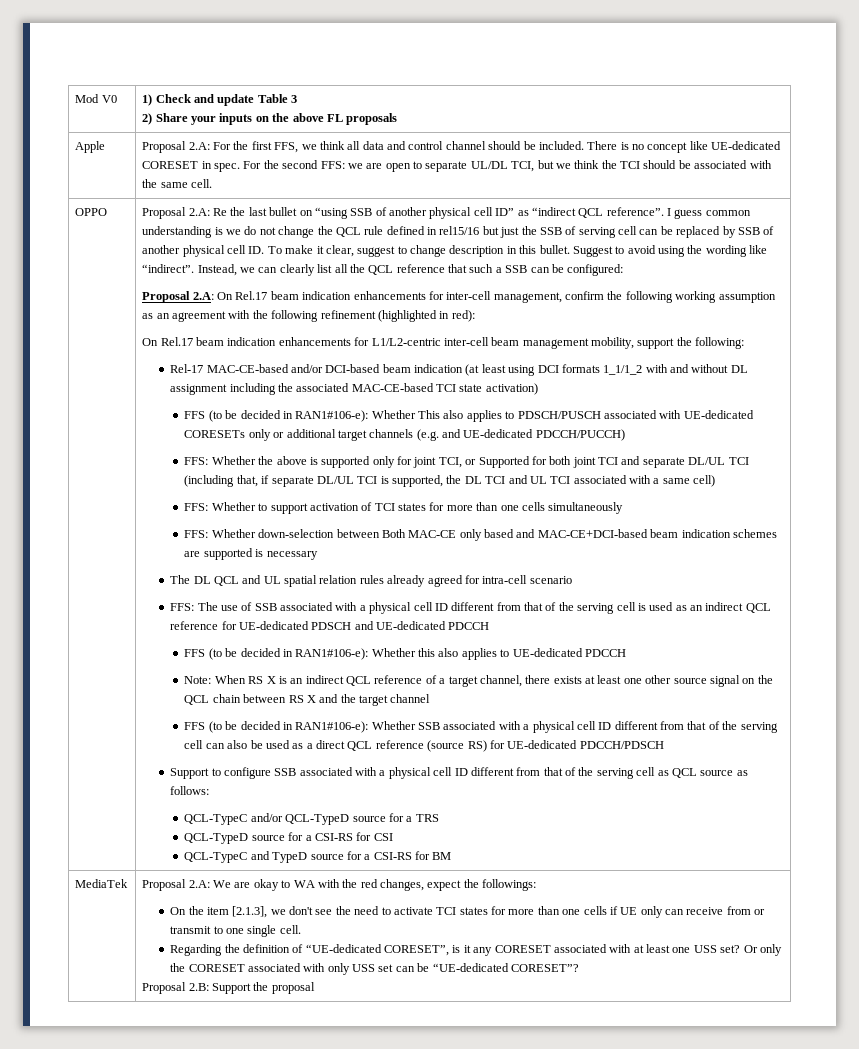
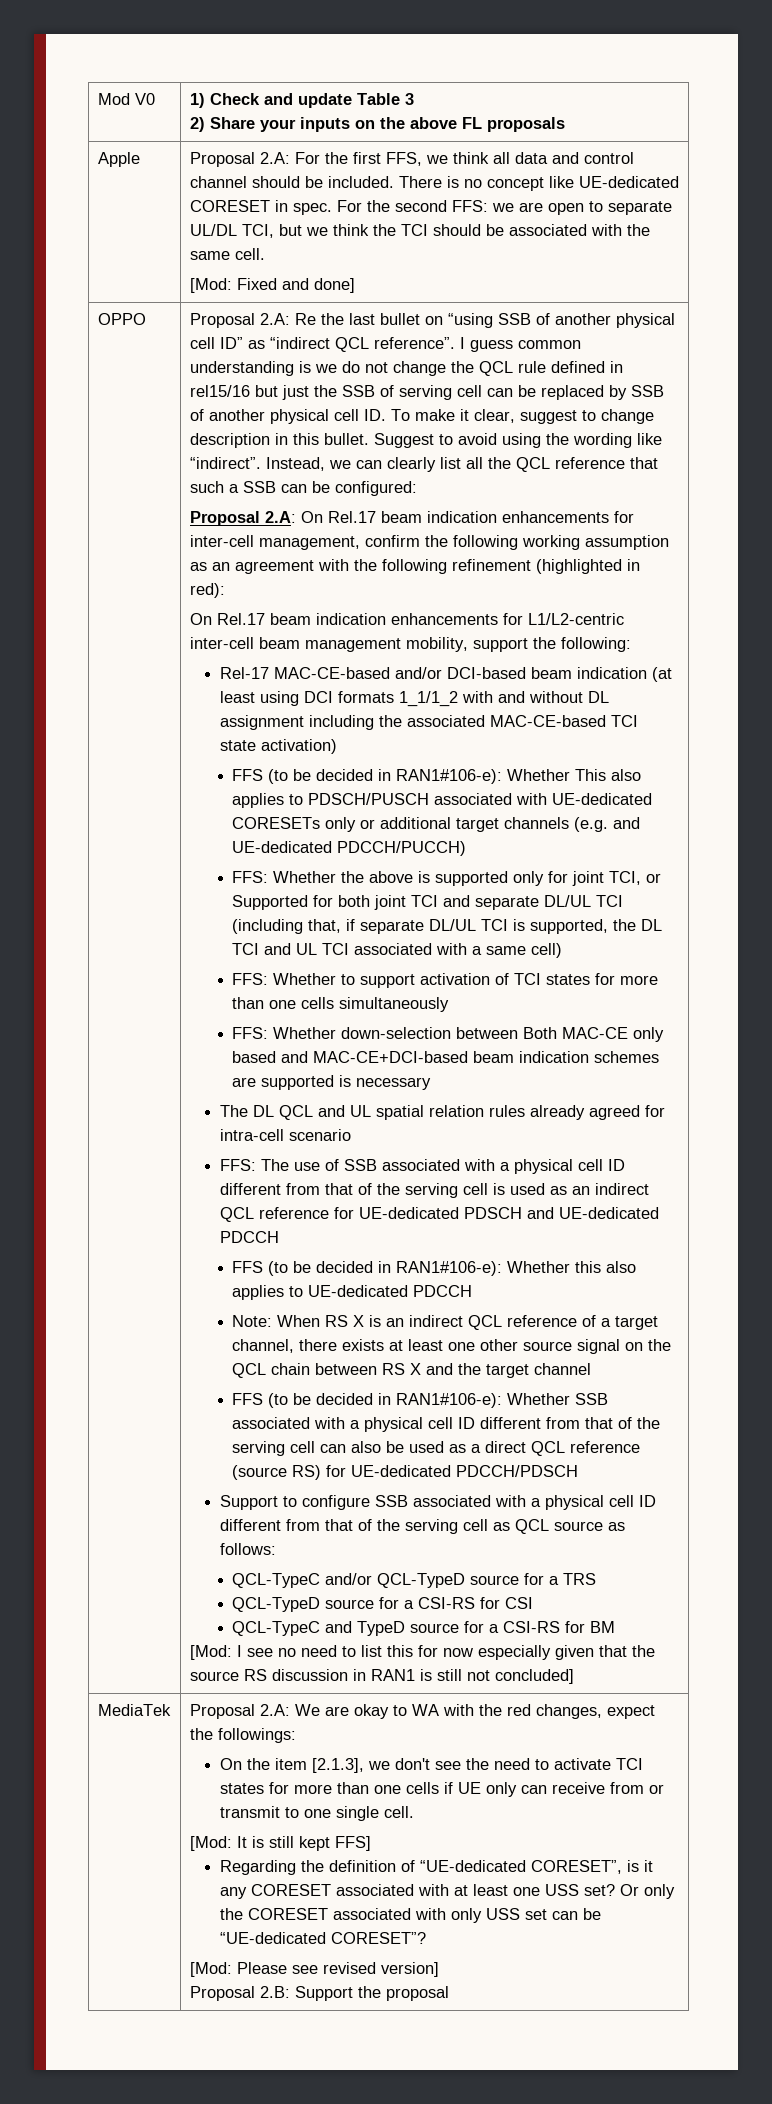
(213, 183) none -> [189,278,355,293] // [Mod: Fixed and done]
(452, 856) none -> [189,1645,655,1660] [189,1669,574,1684] // [Mod: I see no need to list this for now especially given that the source RS discussion in RAN1 is still not concluded]
(301, 929) none -> [189,1836,371,1851] // [Mod: It is still kept FFS]
(579, 968) none -> [189,1962,439,1977] // [Mod: Please see revised version]

